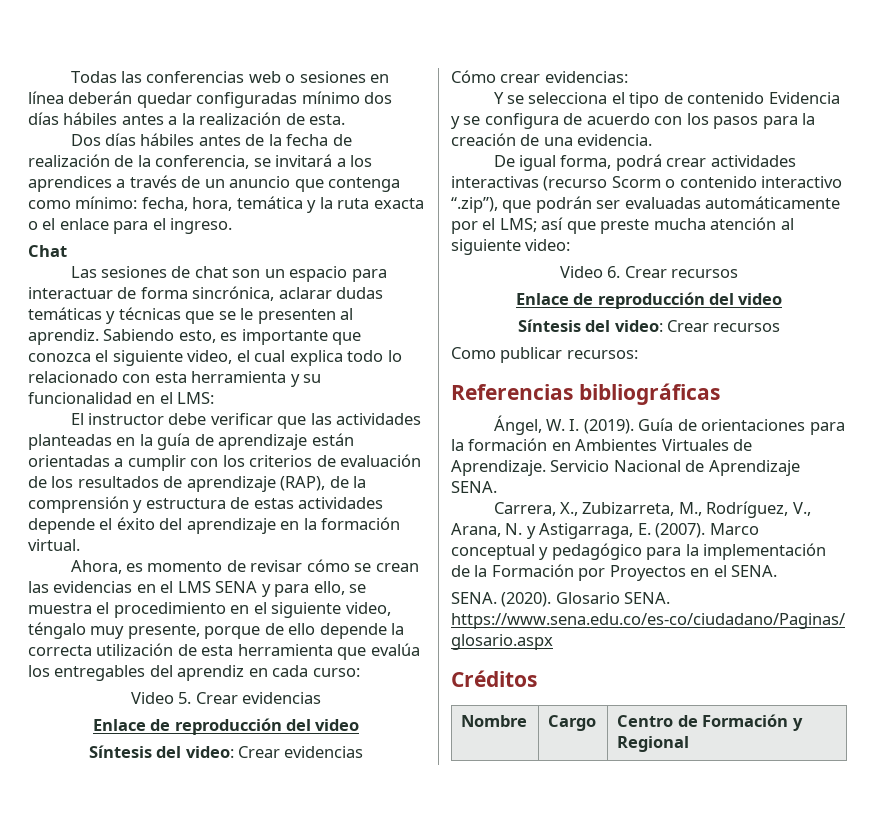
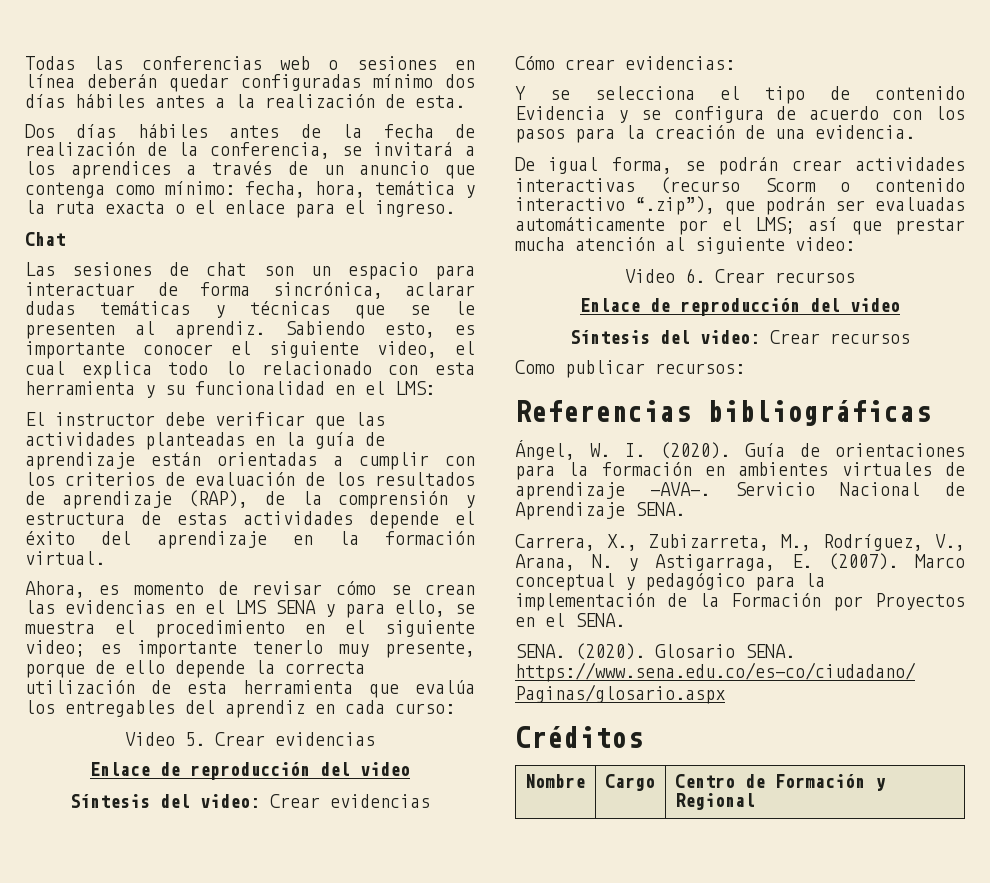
[332,332,362,345] [28,353,91,362] que conozca -> [143,344,213,355] conocer
[345,602,391,616] [28,622,86,639] video, téngalo -> [25,640,323,658] video; es importante tenerlo
[615,154,662,171] podrá -> [685,157,779,175] se podrán
[600,219,650,234] preste -> [895,218,965,235] prestar
[583,419,634,434] (2019). -> [660,442,730,459] (2020).
[575,439,753,451] [451,460,546,476] Ambientes Virtuales de Aprendizaje. -> [738,462,965,476] [515,482,710,500] ambientes virtuales de aprendizaje -AVA-.

